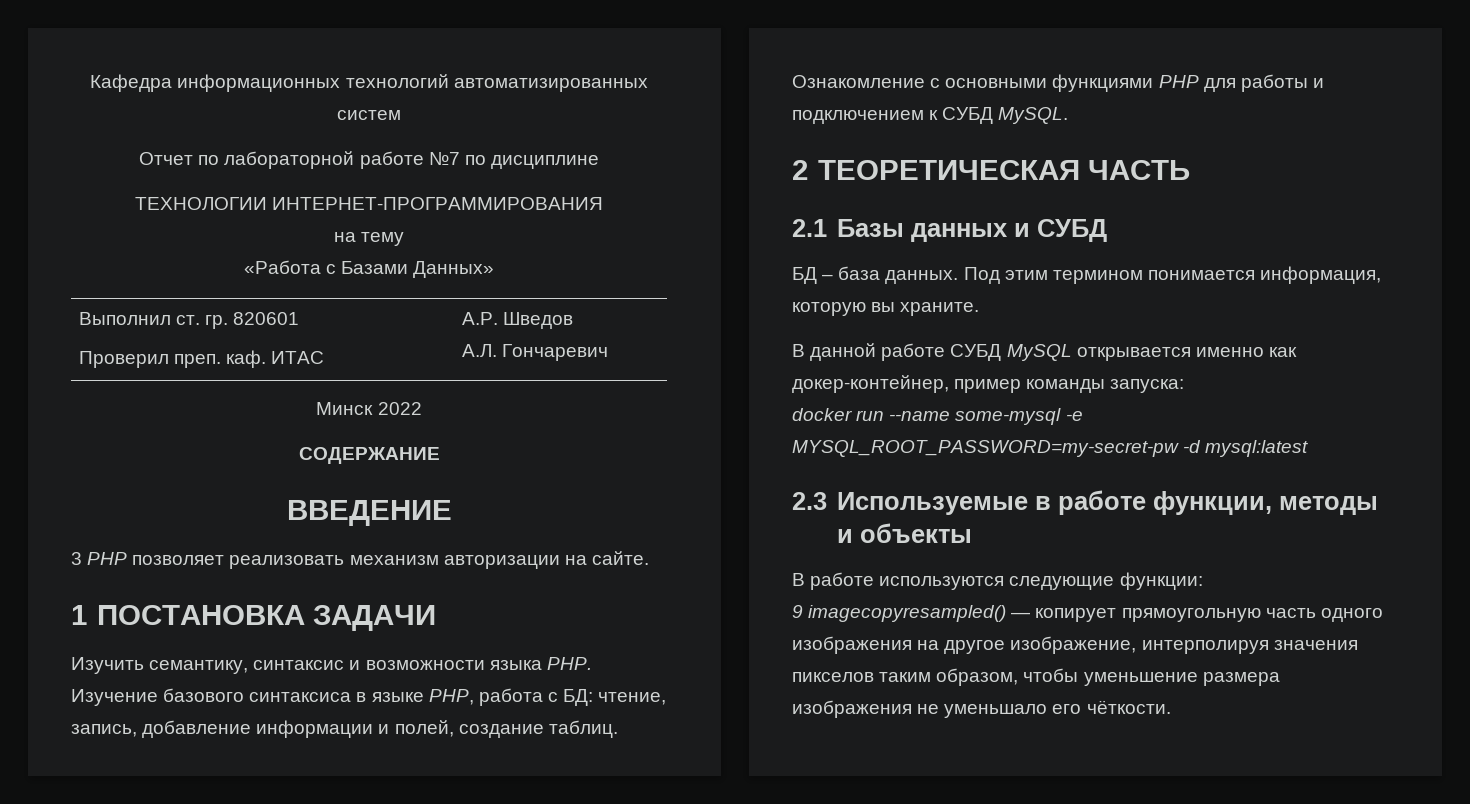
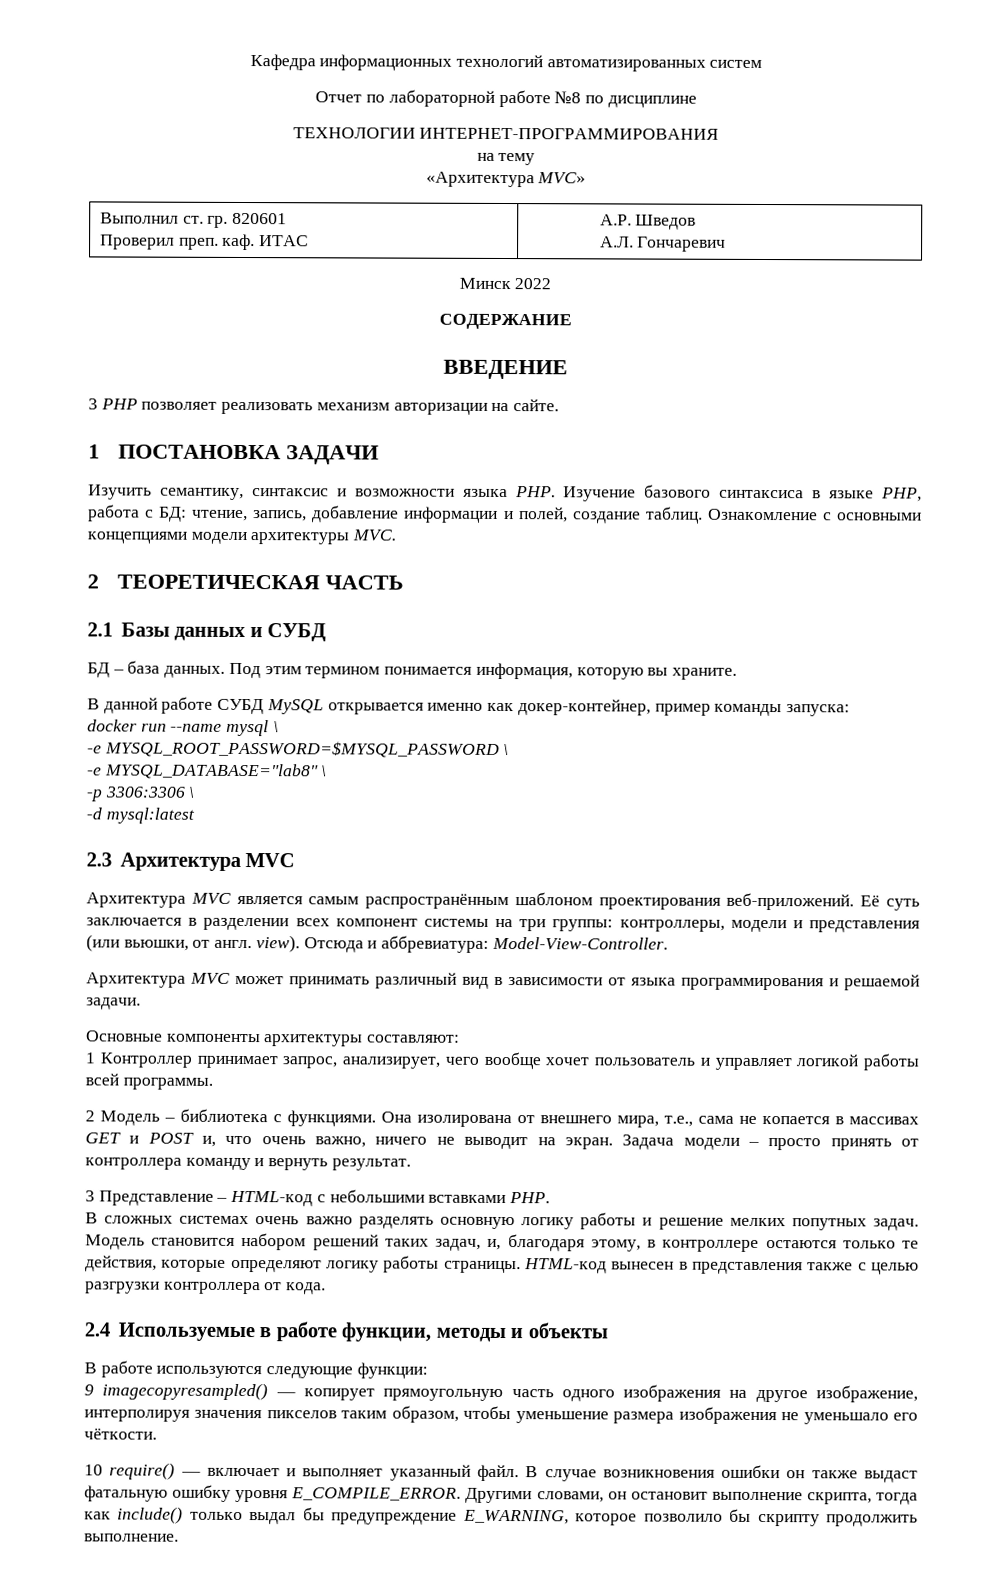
[428,152,460,165] №7 -> [554,91,582,104] №8
[243,260,495,278] «Работа с Базами Данных» -> [425,171,587,188] «Архитектура MVC»
[1052,74,1324,92] [792,107,1069,124] функциями PHP для работы и подключением к СУБД MySQL. -> [87,529,397,545] концепциями модели архитектуры MVC.
[955,408,1083,425] [792,440,1309,457] [792,492,827,510] some-mysql -e MYSQL_ROOT_PASSWORD=my-secret-pw -d mysql:latest // 2.3 -> [226,719,279,737] [87,740,510,758] [87,763,328,780] [86,786,195,802] [86,807,195,824] [86,852,296,871] [86,892,921,911] [86,917,920,933] [86,934,668,953] [86,972,920,991] [86,997,141,1010] [86,1030,461,1047] [85,1051,919,1071] [85,1073,213,1090] [85,1108,919,1128] [85,1132,920,1151] [85,1157,411,1171] [85,1189,551,1207] [85,1212,920,1231] [85,1233,920,1252] [85,1255,920,1275] [85,1281,327,1295] [84,1322,110,1337] mysql \ // -e MYSQL_ROOT_PASSWORD=$MYSQL_PASSWORD \ // -e MYSQL_DATABASE="lab8" \ // -p 3306:3306 \ // -d mysql:latest // 2.3 Архитектура MVC // Архитектура MVC является самым распространённым шаблоном проектирования веб-приложений. Её суть заключается в разделении всех компонент системы на три группы: контроллеры, модели и представления (или вьюшки, от англ. view). Отсюда и аббревиатура: Model-View-Controller. // Архитектура MVC может принимать различный вид в зависимости от языка программирования и решаемой задачи. // Основные компоненты архитектуры составляют: // 1 Контроллер принимает запрос, анализирует, чего вообще хочет пользователь и управляет логикой работы всей программы. // 2 Модель – библиотека с функциями. Она изолирована от внешнего мира, т.е., сама не копается в массивах GET и POST и, что очень важно, ничего не выводит на экран. Задача модели – просто принять от контроллера команду и вернуть результат. // 3 Представление – HTML-код с небольшими вставками PHP. // В сложных системах очень важно разделять основную логику работы и решение мелких попутных задач. Модель становится набором решений таких задач, и, благодаря этому, в контроллере остаются только те действия, которые определяют логику работы страницы. HTML-код вынесен в представления также с целью разгрузки контроллера от кода. // 2.4
(1171, 707) none -> [84,1462,919,1483] [84,1484,919,1505] [84,1506,919,1527] [84,1533,179,1542] // 10 require() — включает и выполняет указанный файл. В случае возникновения ошибки он также выдаст фатальную ошибку уровня E_COMPILE_ERROR. Другими словами, он остановит выполнение скрипта, тогда как include() только выдал бы предупреждение E_WARNING, которое позволило бы скрипту продолжить выполнение.

